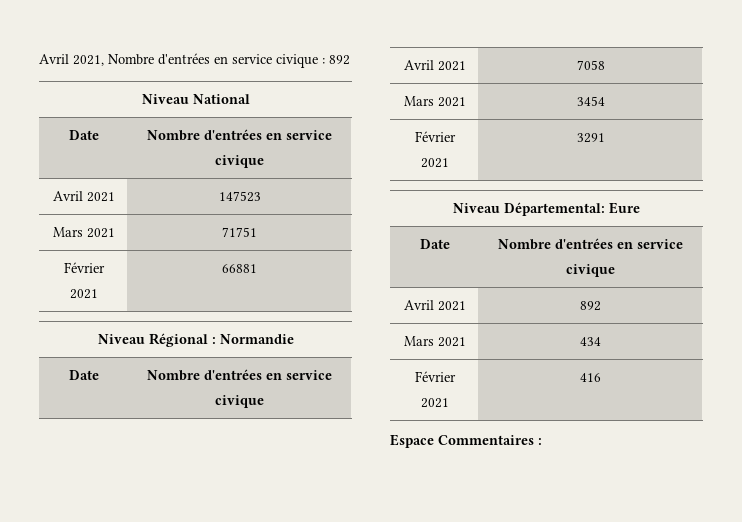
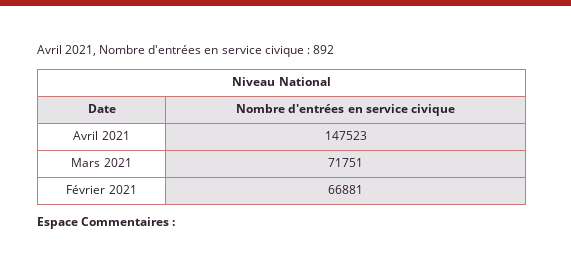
[97,333,294,347] [68,370,99,380] [147,369,332,381] [215,395,264,408] [403,60,466,71] [576,60,605,70] [403,96,466,107] [576,96,605,106] [414,131,456,142] [420,158,449,168] [576,133,605,143] [453,202,640,216] [419,239,450,249] [498,238,683,250] [566,264,615,277] [403,300,466,311] [580,301,601,311] [403,336,466,347] [580,337,601,346] [414,371,456,382] [420,398,449,408] [580,373,601,382] // Niveau Régional : Normandie // Date | Nombre d'entrées en service civique // Avril 2021 | 7058 // Mars 2021 | 3454 // Février 2021 | 3291 // Niveau Départemental: Eure // Date | Nombre d'entrées en service civique // Avril 2021 | 892 // Mars 2021 | 434 // Février 2021 | 416 -> (363, 189) none

